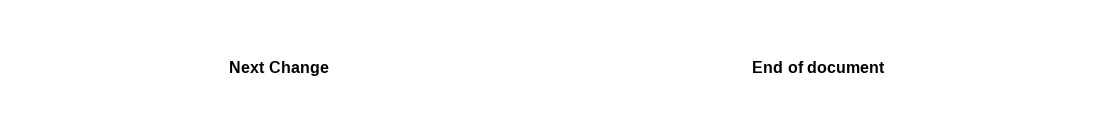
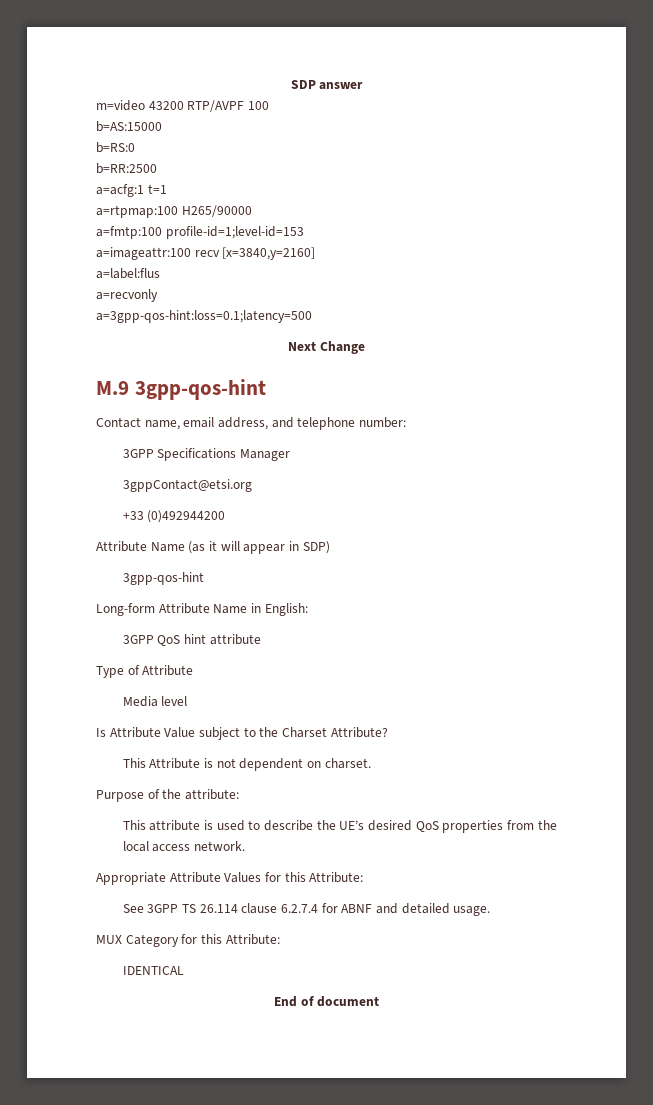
[229,61,329,76] Next Change -> [290,80,364,90] [96,100,269,112] [96,121,162,132] [96,142,135,153] [96,163,157,174] [96,184,167,197] [96,205,252,218] [96,226,304,239] [96,247,316,260] [96,268,160,279] [96,289,158,302] [96,310,312,323] [288,341,365,354] [96,379,266,400] [96,417,406,430] [122,448,291,461] [122,479,252,492] [122,510,226,523] [96,541,330,554] [122,572,204,585] [96,603,308,616] [122,634,261,646] [96,665,194,678] [122,696,188,707] [96,727,388,740] [122,758,371,771] [96,789,239,802] [122,820,557,833] [122,841,246,852] [96,872,364,885] [122,903,491,916] [96,934,280,947] [122,966,184,975] SDP answer // m=video 43200 RTP/AVPF 100 // b=AS:15000 // b=RS:0 // b=RR:2500 // a=acfg:1 t=1 // a=rtpmap:100 H265/90000 // a=fmtp:100 profile-id=1;level-id=153 // a=imageattr:100 recv [x=3840,y=2160] // a=label:flus // a=recvonly // a=3gpp-qos-hint:loss=0.1;latency=500 // Next Change // M.9 3gpp-qos-hint // Contact name, email address, and telephone number: // 3GPP Specifications Manager // 3gppContact@etsi.org // +33 (0)492944200 // Attribute Name (as it will appear in SDP) // 3gpp-qos-hint // Long-form Attribute Name in English: // 3GPP QoS hint attribute // Type of Attribute // Media level // Is Attribute Value subject to the Charset Attribute? // This Attribute is not dependent on charset. // Purpose of the attribute: // This attribute is used to describe the UE’s desired QoS properties from the local access network. // Appropriate Attribute Values for this Attribute: // See 3GPP TS 26.114 clause 6.2.7.4 for ABNF and detailed usage. // MUX Category for this Attribute: // IDENTICAL

